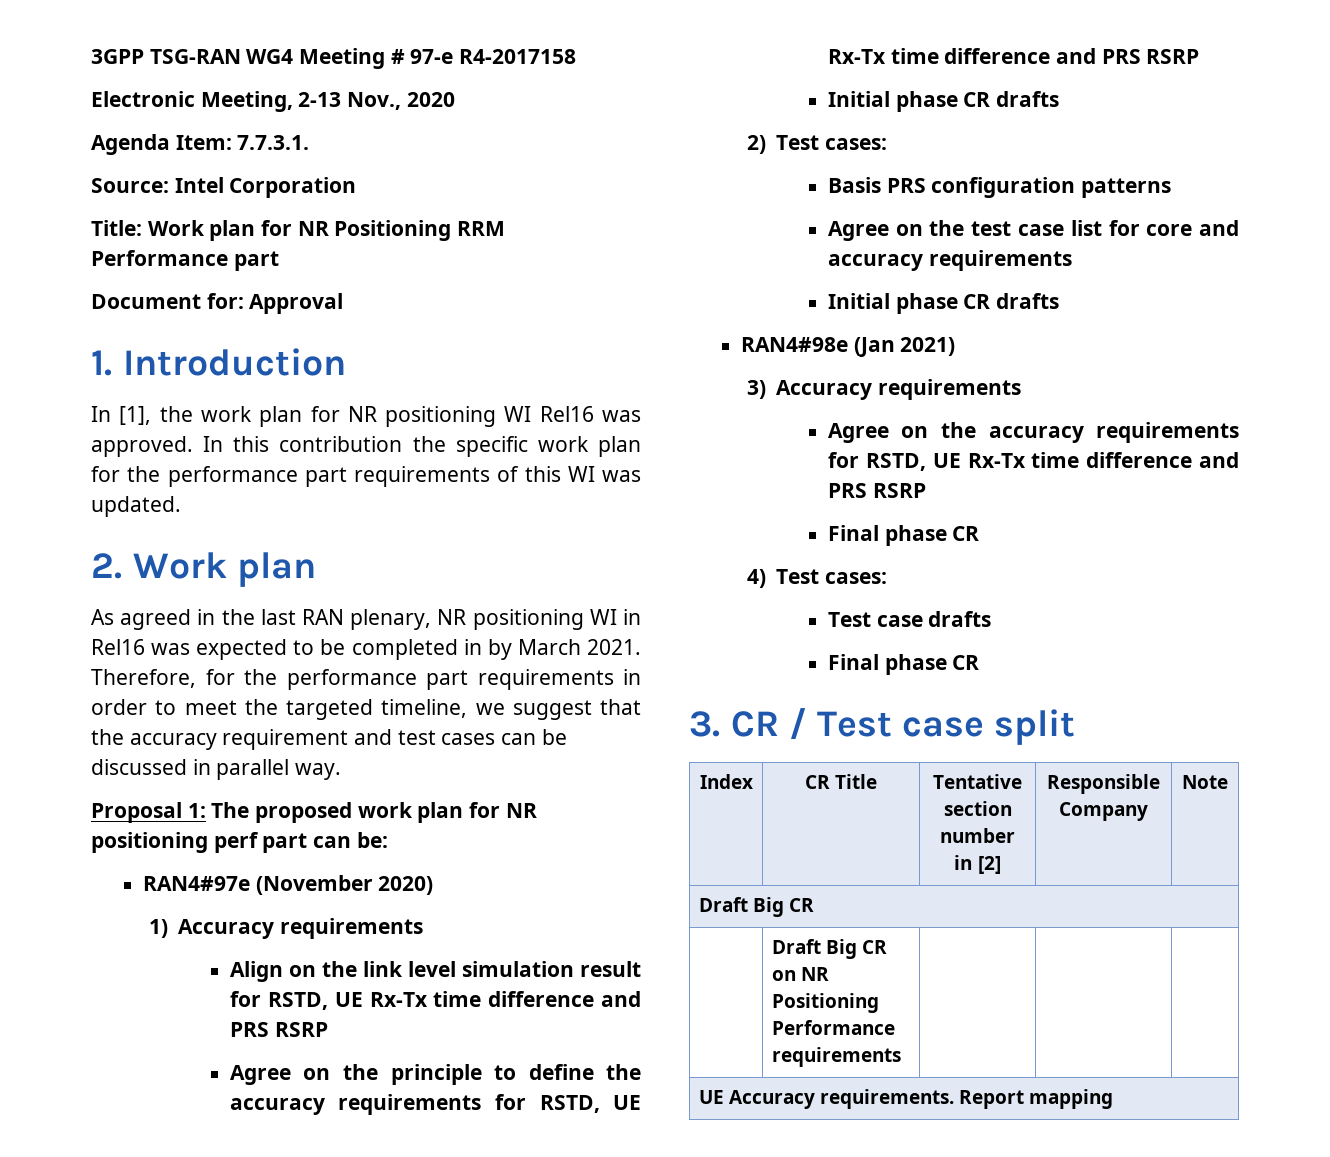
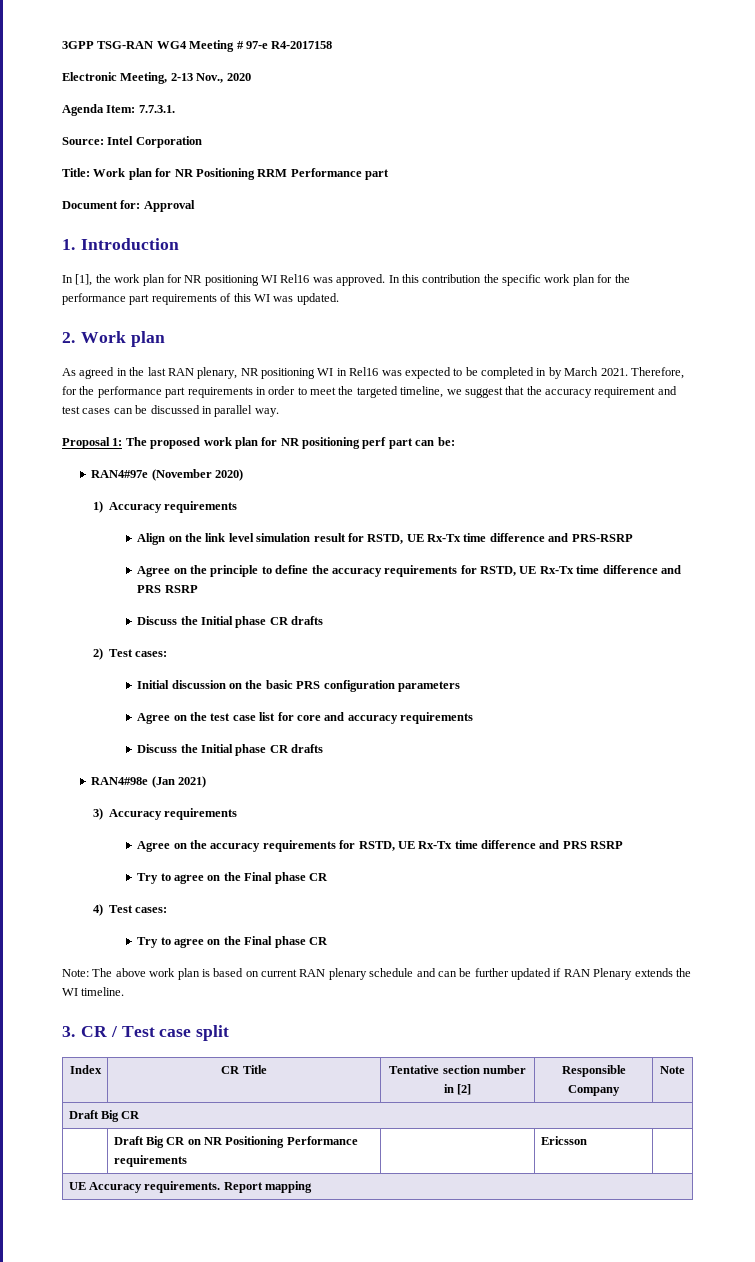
[229,1022,328,1037] PRS RSRP -> [571,534,633,542] PRS-RSRP
(1200, 56) none -> [137,616,198,625] Discuss the
[827,177,881,193] Basis -> [137,680,293,689] Initial discussion on the basic
[1080,178,1171,198] patterns -> [397,681,460,692] parameters
(1072, 260) none -> [137,744,198,753] Discuss the
(926, 490) none -> [137,872,241,884] Try to agree on the
[827,611,992,627] [827,654,980,675] Test case drafts // Final phase CR -> [137,936,328,948] [62,968,691,980] [62,987,125,996] Try to agree on the Final phase CR // Note: The above work plan is based on current RAN plenary schedule and can be further updated if RAN Plenary extends the WI timeline.
(901, 1057) none -> [540,1136,587,1145] Ericsson

